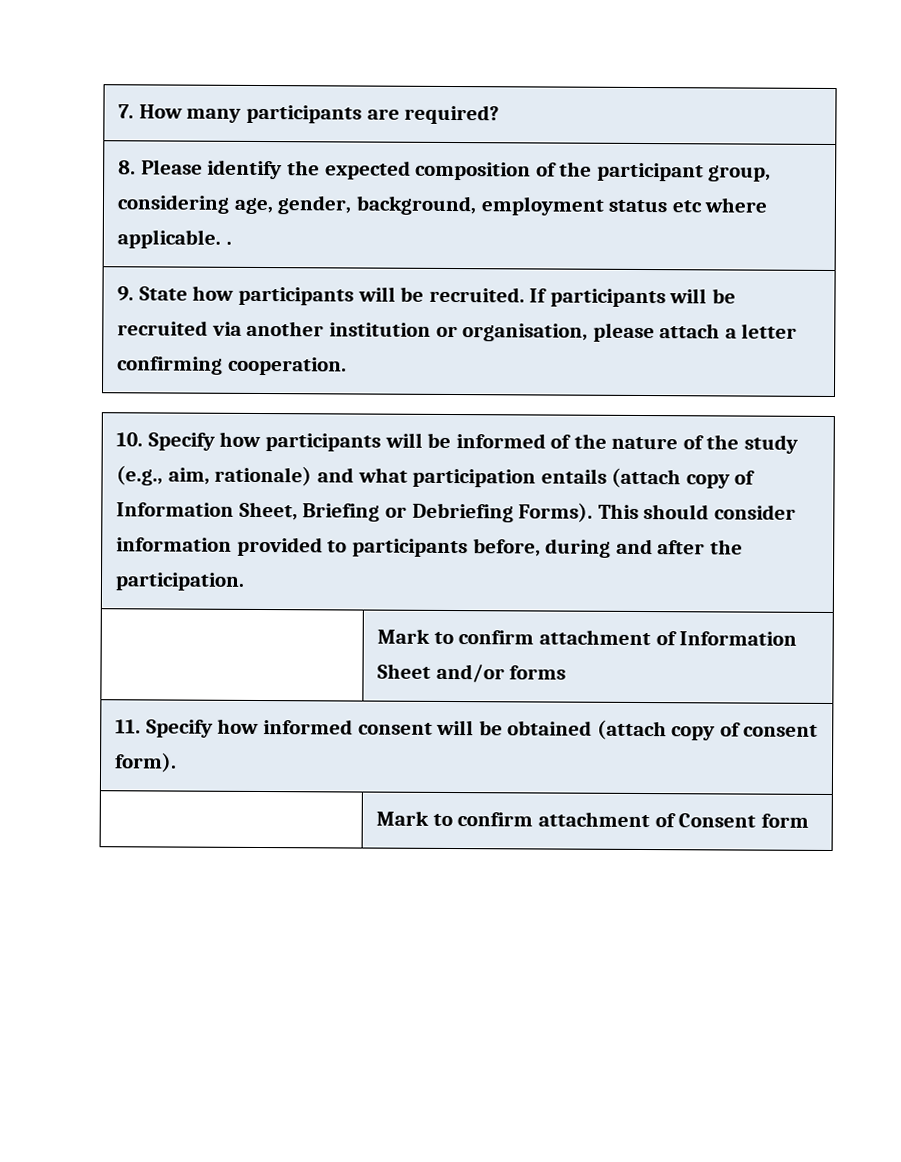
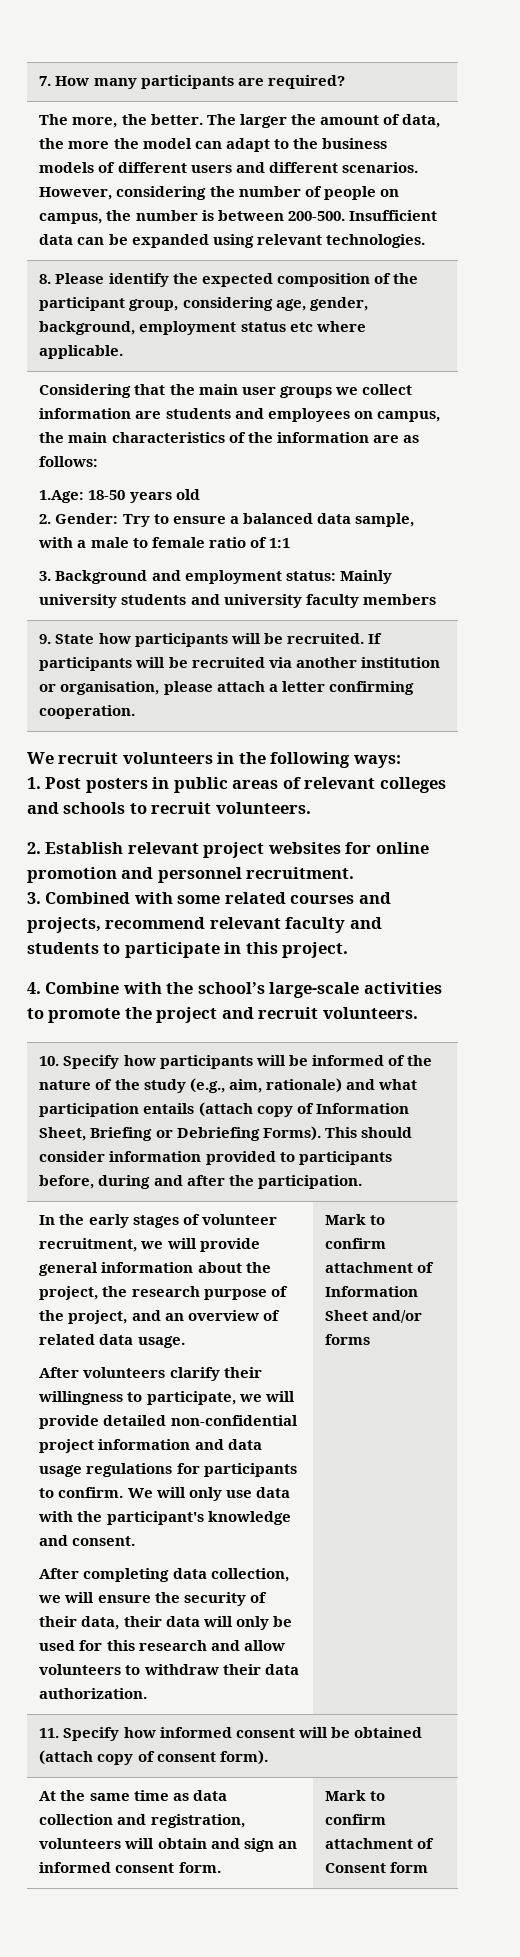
(500, 114) none -> [39,114,440,128] [39,138,387,152] [39,162,418,173] [39,186,399,200] [39,210,437,224] [39,234,425,248] // The more, the better. The larger the amount of data, the more the model can adapt to the business models of different users and different scenarios. However, considering the number of people on campus, the number is between 200-500. Insufficient data can be expanded using relevant technologies.
[225,241,232,245] . -> [39,384,412,398] [39,408,440,422] [39,432,419,443] [39,456,99,467] [39,489,200,503] [39,513,414,527] [38,537,290,548] [39,570,392,584] [39,594,436,608] // Considering that the main user groups we collect information are students and employees on campus, the main characteristics of the information are as follows: // 1.Age: 18-50 years old // 2. Gender: Try to ensure a balanced data sample, with a male to female ratio of 1:1 // 3. Background and employment status: Mainly university students and university faculty members
(347, 366) none -> [27,752,401,768] [27,777,446,793] [27,802,311,814] [27,842,429,858] [27,867,355,883] [27,892,391,904] [27,917,382,933] [27,942,349,958] [27,982,442,998] [27,1007,418,1023] // We recruit volunteers in the following ways: // 1. Post posters in public areas of relevant colleges and schools to recruit volunteers. // 2. Establish relevant project websites for online promotion and personnel recruitment. // 3. Combined with some related courses and projects, recommend relevant faculty and students to participate in this project. // 4. Combine with the school’s large-scale activities to promote the project and recruit volunteers.
(246, 581) none -> [39,1214,277,1228] [39,1238,260,1252] [39,1262,271,1276] [39,1286,288,1300] [39,1310,280,1324] [39,1334,185,1348] [39,1367,262,1381] [38,1391,295,1405] [39,1415,298,1429] [39,1439,262,1453] [39,1463,297,1477] [39,1487,290,1501] [38,1511,291,1525] [39,1535,136,1546] [39,1568,289,1582] [38,1592,267,1606] [39,1616,292,1630] [39,1640,285,1651] [39,1664,299,1675] [39,1688,148,1699] In the early stages of volunteer recruitment, we will provide general information about the project, the research purpose of the project, and an overview of related data usage. // After volunteers clarify their willingness to participate, we will provide detailed non-confidential project information and data usage regulations for participants to confirm. We will only use data with the participant's knowledge and consent. // After completing data collection, we will ensure the security of their data, their data will only be used for this research and allow volunteers to withdraw their data authorization.
(178, 762) none -> [39,1790,227,1801] [39,1814,245,1828] [39,1838,297,1852] [39,1862,221,1873] At the same time as data collection and registration, volunteers will obtain and sign an informed consent form.

